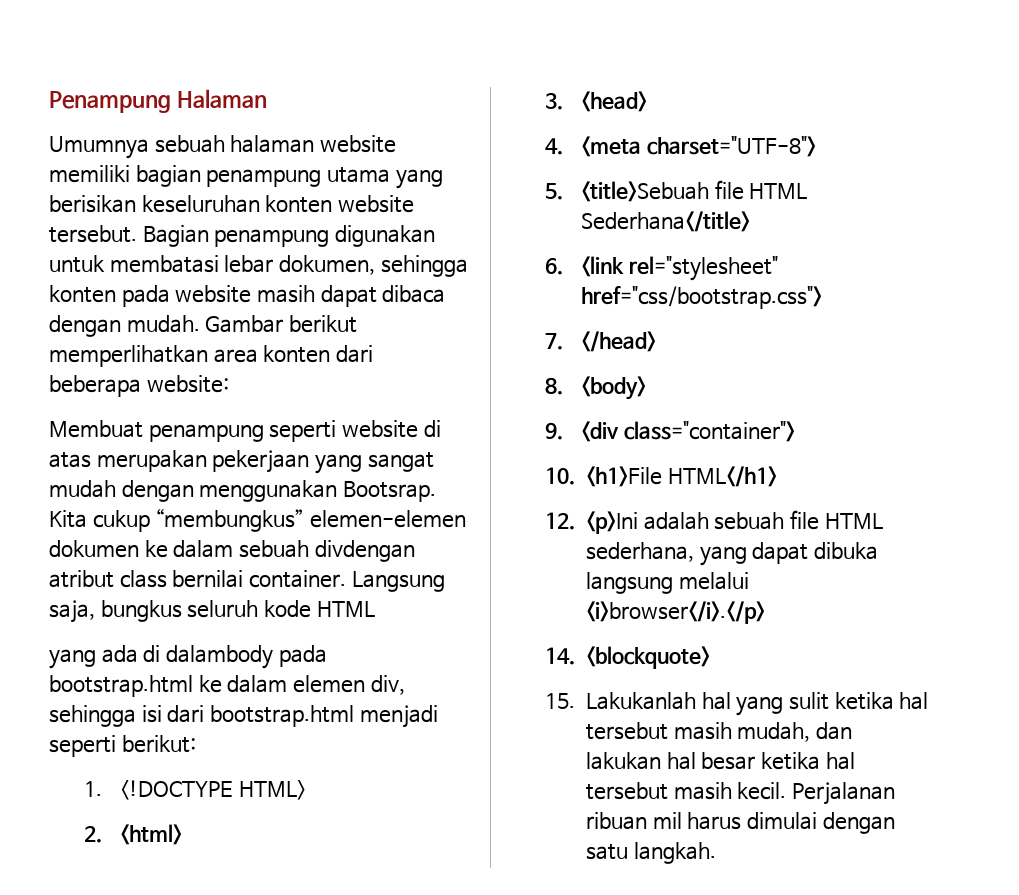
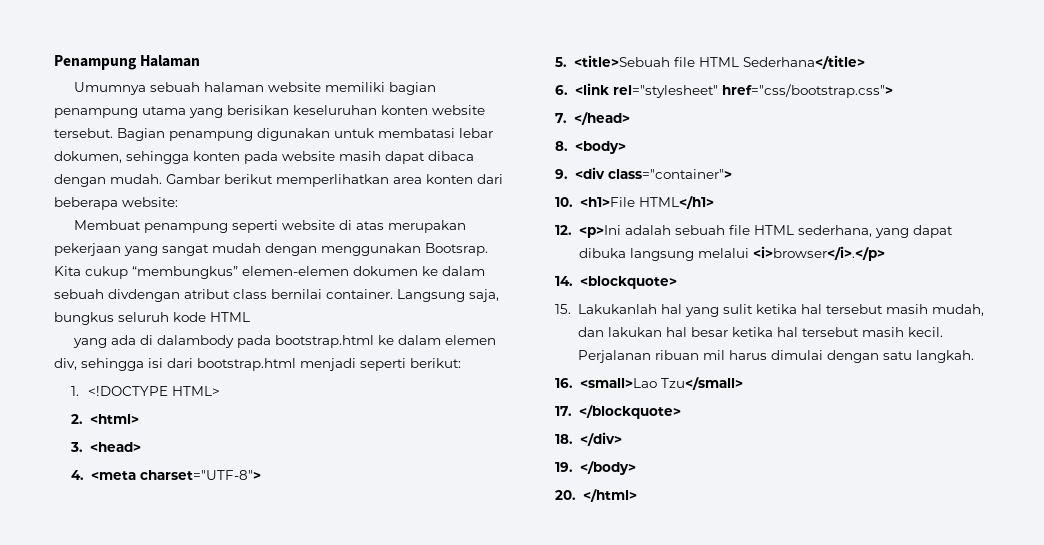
(716, 853) none -> [555,377,743,390] [555,405,681,419] [555,432,622,446] [555,461,636,475] [555,489,637,502] // 16. <small>Lao Tzu</small> // 17. </blockquote> // 18. </div> // 19. </body> // 20. </html>

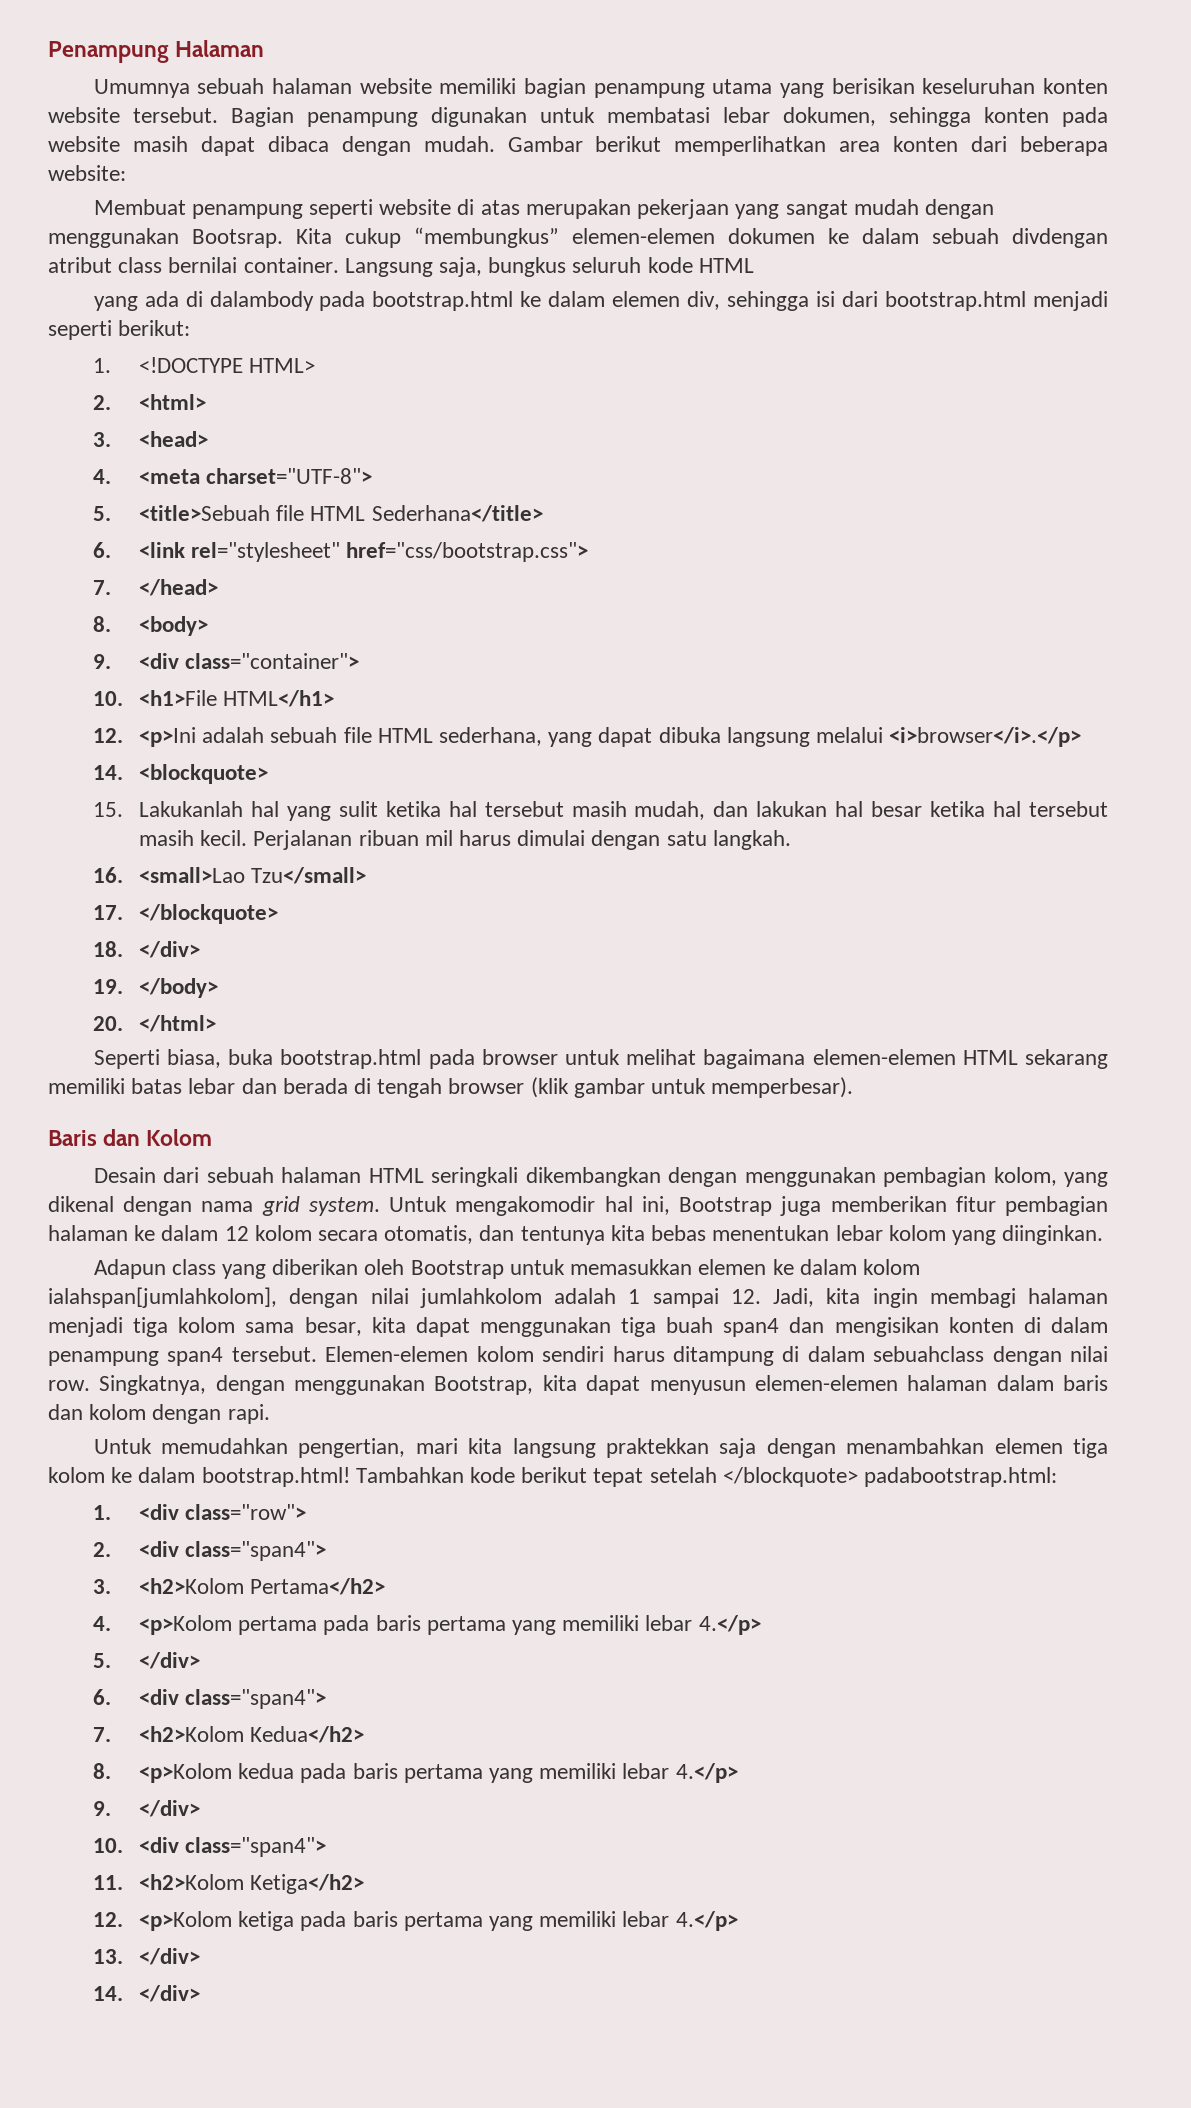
(637, 495) none -> [93,1049,1108,1069] [48,1077,854,1098] [48,1129,213,1146] [93,1167,1108,1187] [48,1196,1109,1216] [48,1225,1104,1245] [93,1259,920,1279] [48,1287,1108,1308] [48,1317,1108,1337] [48,1346,1108,1366] [48,1375,1108,1395] [48,1404,270,1424] [93,1438,1108,1458] [48,1467,1058,1487] [93,1504,307,1520] [93,1541,327,1561] [93,1578,386,1595] [93,1615,761,1635] [93,1652,200,1669] [93,1689,327,1709] [93,1726,365,1743] [93,1763,738,1783] [93,1800,200,1817] [93,1837,327,1857] [93,1874,365,1894] [93,1911,738,1931] [93,1948,200,1965] [93,1985,200,2002] // Seperti biasa, buka bootstrap.html pada browser untuk melihat bagaimana elemen-elemen HTML sekarang memiliki batas lebar dan berada di tengah browser (klik gambar untuk memperbesar). // Baris dan Kolom // Desain dari sebuah halaman HTML seringkali dikembangkan dengan menggunakan pembagian kolom, yang dikenal dengan nama grid system. Untuk mengakomodir hal ini, Bootstrap juga memberikan fitur pembagian halaman ke dalam 12 kolom secara otomatis, dan tentunya kita bebas menentukan lebar kolom yang diinginkan. // Adapun class yang diberikan oleh Bootstrap untuk memasukkan elemen ke dalam kolom ialahspan[jumlahkolom], dengan nilai jumlahkolom adalah 1 sampai 12. Jadi, kita ingin membagi halaman menjadi tiga kolom sama besar, kita dapat menggunakan tiga buah span4 dan mengisikan konten di dalam penampung span4 tersebut. Elemen-elemen kolom sendiri harus ditampung di dalam sebuahclass dengan nilai row. Singkatnya, dengan menggunakan Bootstrap, kita dapat menyusun elemen-elemen halaman dalam baris dan kolom dengan rapi. // Untuk memudahkan pengertian, mari kita langsung praktekkan saja dengan menambahkan elemen tiga kolom ke dalam bootstrap.html! Tambahkan kode berikut tepat setelah </blockquote> padabootstrap.html: // 1. <div class="row"> // 2. <div class="span4"> // 3. <h2>Kolom Pertama</h2> // 4. <p>Kolom pertama pada baris pertama yang memiliki lebar 4.</p> // 5. </div> // 6. <div class="span4"> // 7. <h2>Kolom Kedua</h2> // 8. <p>Kolom kedua pada baris pertama yang memiliki lebar 4.</p> // 9. </div> // 10. <div class="span4"> // 11. <h2>Kolom Ketiga</h2> // 12. <p>Kolom ketiga pada baris pertama yang memiliki lebar 4.</p> // 13. </div> // 14. </div>

